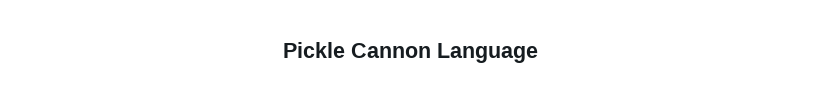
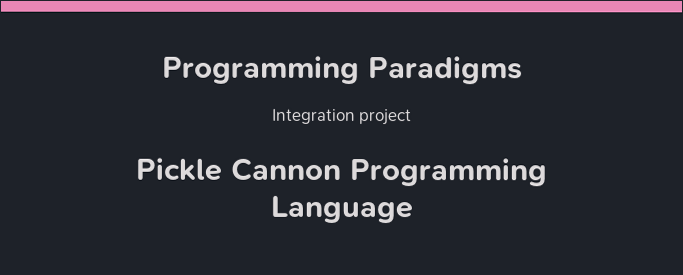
(282, 50) none -> [161,55,523,85] [271,108,413,126] Programming Paradigms // Integration project //
(431, 50) none -> [349,158,547,187] Programming

